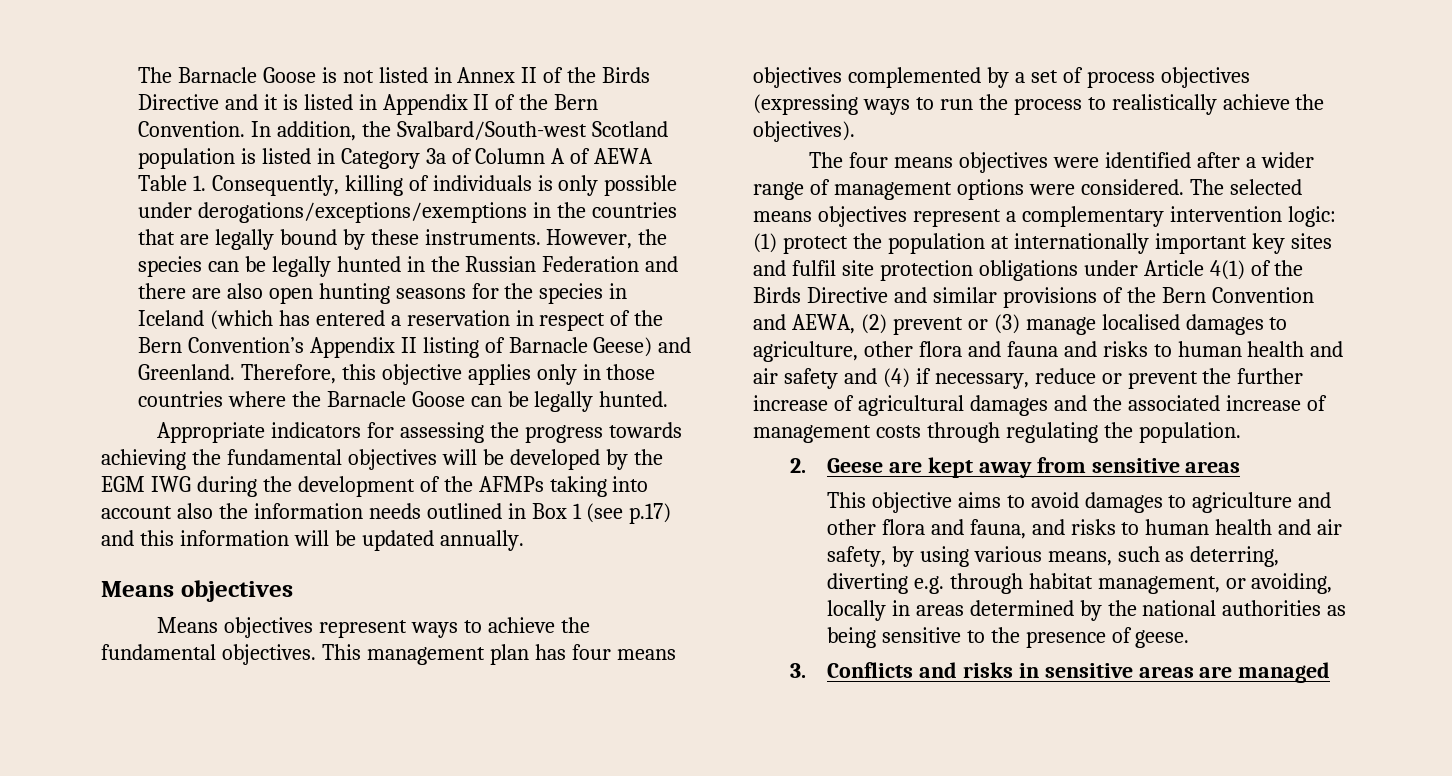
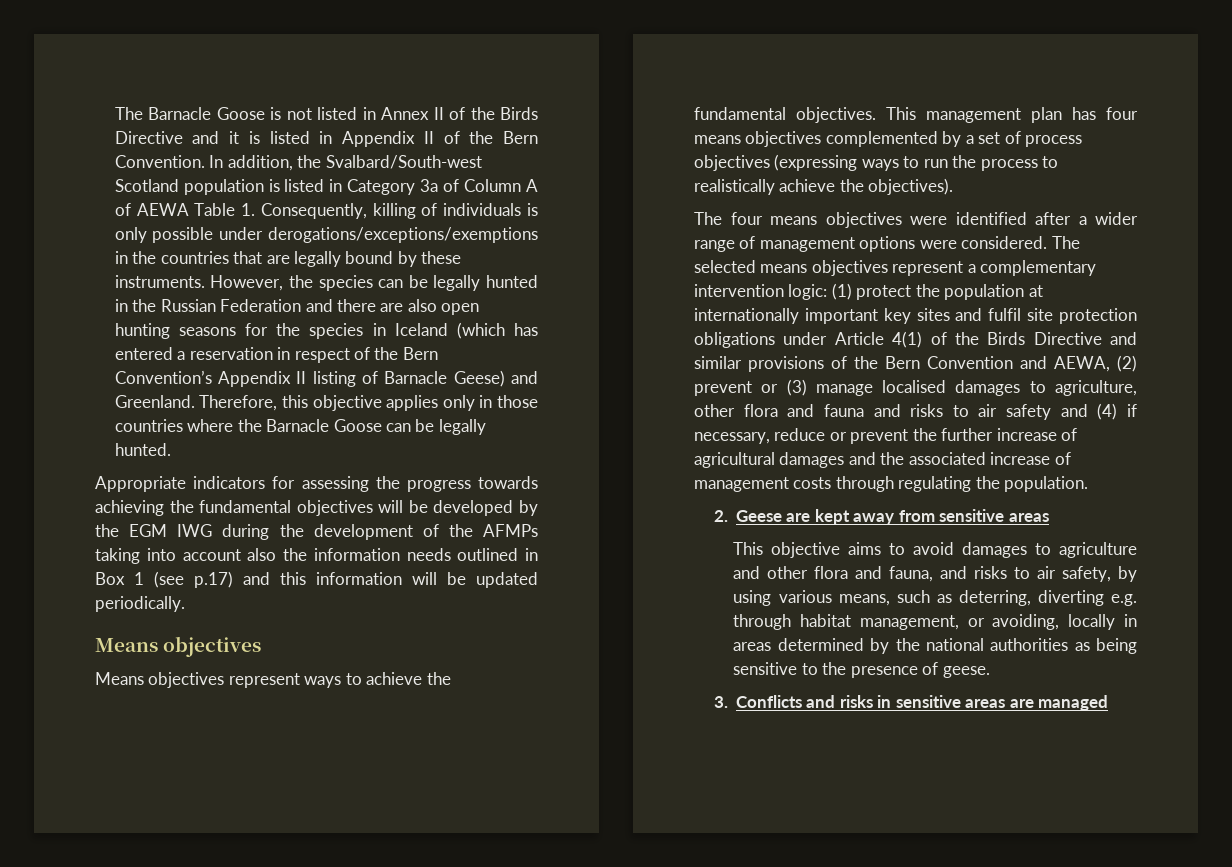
[439,530,524,551] annually. -> [95,596,185,612] periodically.
[1177,341,1344,357] human health and -> (969, 411) none
[1145,519,1312,535] human health and -> (1031, 573) none

